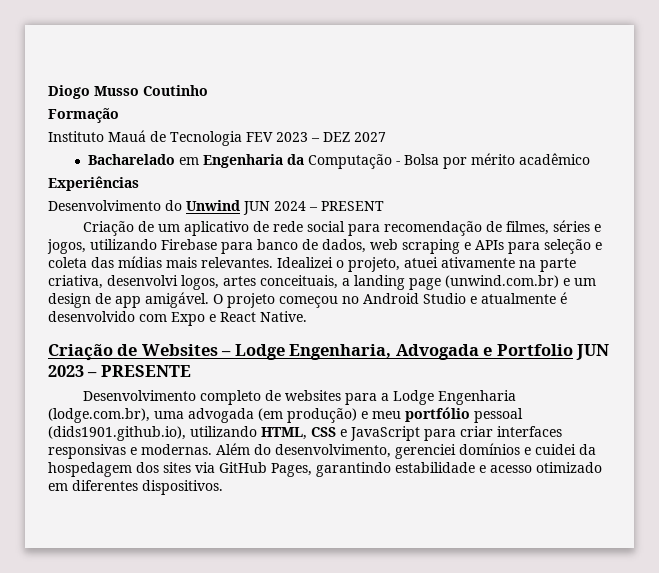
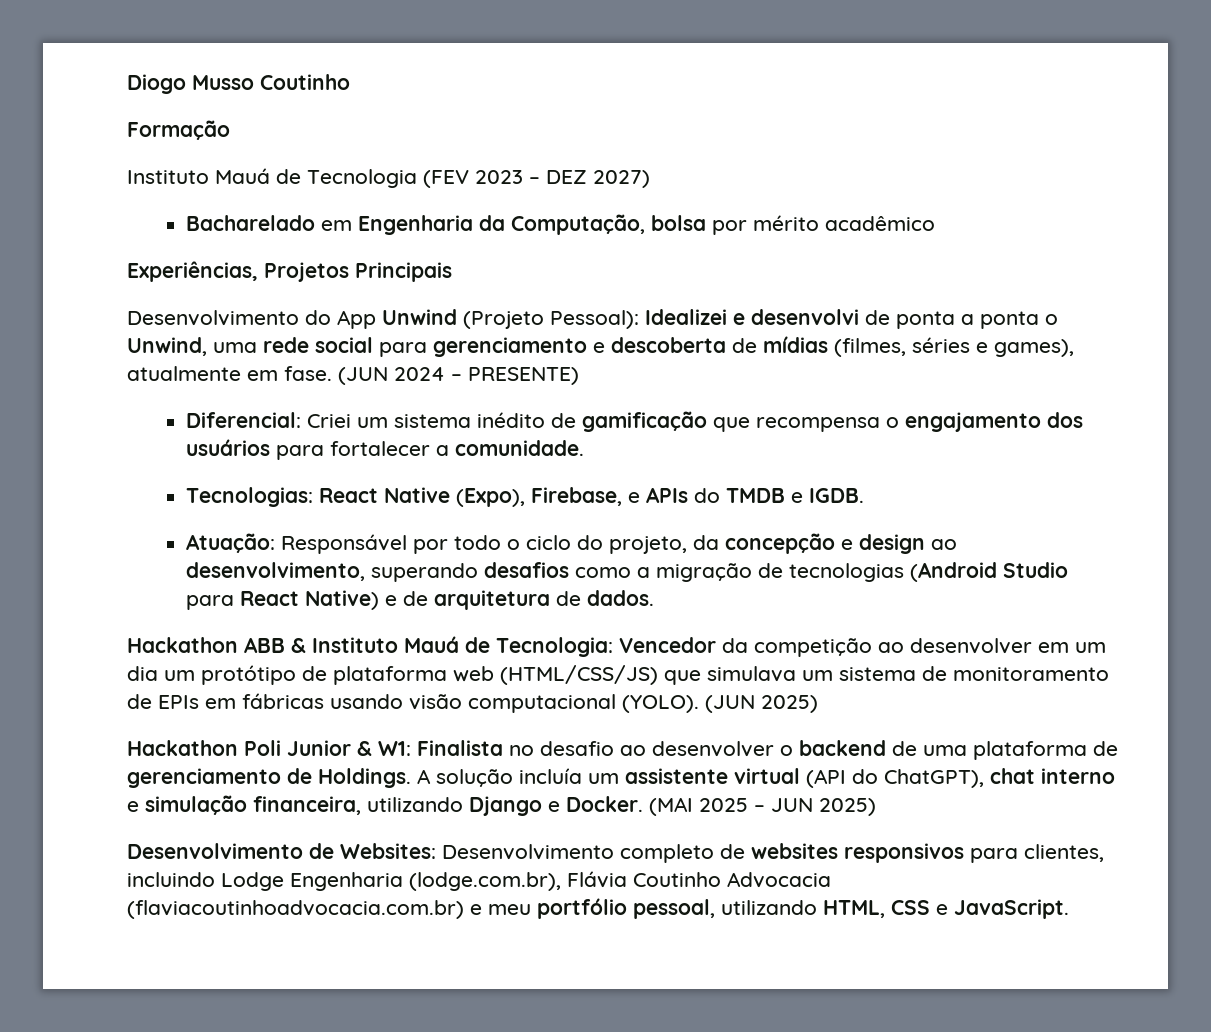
[246,132,273,142] FEV -> [423,170,469,188] (FEV
[354,132,386,142] 2027 -> [593,170,650,188] 2027)
[307,154,439,169] Computação - Bolsa -> [510,214,706,235] Computação, bolsa
[48,176,139,191] Experiências -> [127,261,452,282] Experiências, Projetos Principais
[186,200,384,215] [83,220,602,236] [47,239,602,254] [48,256,576,272] [48,275,596,290] [48,292,567,308] [48,311,307,326] [48,344,610,361] [48,365,191,377] [83,390,517,405] [48,408,357,423] Unwind JUN 2024 – PRESENT // Criação de um aplicativo de rede social para recomendação de filmes, séries e jogos, utilizando Firebase para banco de dados, web scraping e APIs para seleção e coleta das mídias mais relevantes. Idealizei o projeto, atuei ativamente na parte criativa, desenvolvi logos, artes conceituais, a landing page (unwind.com.br) e um design de app amigável. O projeto começou no Android Studio e atualmente é desenvolvido com Expo e React Native. // Criação de Websites – Lodge Engenharia, Advogada e Portfolio JUN 2023 – PRESENTE // Desenvolvimento completo de websites para a Lodge Engenharia (lodge.com.br), uma advogada (em produção) -> [337,309,1058,329] [127,336,1074,357] [127,366,579,385] [185,411,1083,432] [185,439,584,460] [185,487,864,507] [185,533,957,554] [185,562,1068,582] [185,590,654,610] [127,636,1106,657] [127,665,1109,685] [127,693,818,713] [127,740,1118,760] [127,768,1115,788] [127,795,876,816] [127,843,1104,863] [127,871,831,891] [127,900,464,919] App Unwind (Projeto Pessoal): Idealizei e desenvolvi de ponta a ponta o Unwind, uma rede social para gerenciamento e descoberta de mídias (filmes, séries e games), atualmente em fase. (JUN 2024 – PRESENTE) // Diferencial: Criei um sistema inédito de gamificação que recompensa o engajamento dos usuários para fortalecer a comunidade. // Tecnologias: React Native (Expo), Firebase, e APIs do TMDB e IGDB. // Atuação: Responsável por todo o ciclo do projeto, da concepção e design ao desenvolvimento, superando desafios como a migração de tecnologias (Android Studio para React Native) e de arquitetura de dados. // Hackathon ABB & Instituto Mauá de Tecnologia: Vencedor da competição ao desenvolver em um dia um protótipo de plataforma web (HTML/CSS/JS) que simulava um sistema de monitoramento de EPIs em fábricas usando visão computacional (YOLO). (JUN 2025) // Hackathon Poli Junior & W1: Finalista no desafio ao desenvolver o backend de uma plataforma de gerenciamento de Holdings. A solução incluía um assistente virtual (API do ChatGPT), chat interno e simulação financeira, utilizando Django e Docker. (MAI 2025 – JUN 2025) // Desenvolvimento de Websites: Desenvolvimento completo de websites responsivos para clientes, incluindo Lodge Engenharia (lodge.com.br), Flávia Coutinho Advocacia (flaviacoutinhoadvocacia.com.br)
[474,408,523,423] [48,426,186,441] pessoal (dids1901.github.io), -> [633,899,715,919] pessoal,
[350,426,562,441] [48,443,596,459] [48,462,602,477] [48,480,223,495] JavaScript para criar interfaces responsivas e modernas. Além do desenvolvimento, gerenciei domínios e cuidei da hospedagem dos sites via GitHub Pages, garantindo estabilidade e acesso otimizado em diferentes dispositivos. -> [954,899,1069,919] JavaScript.

